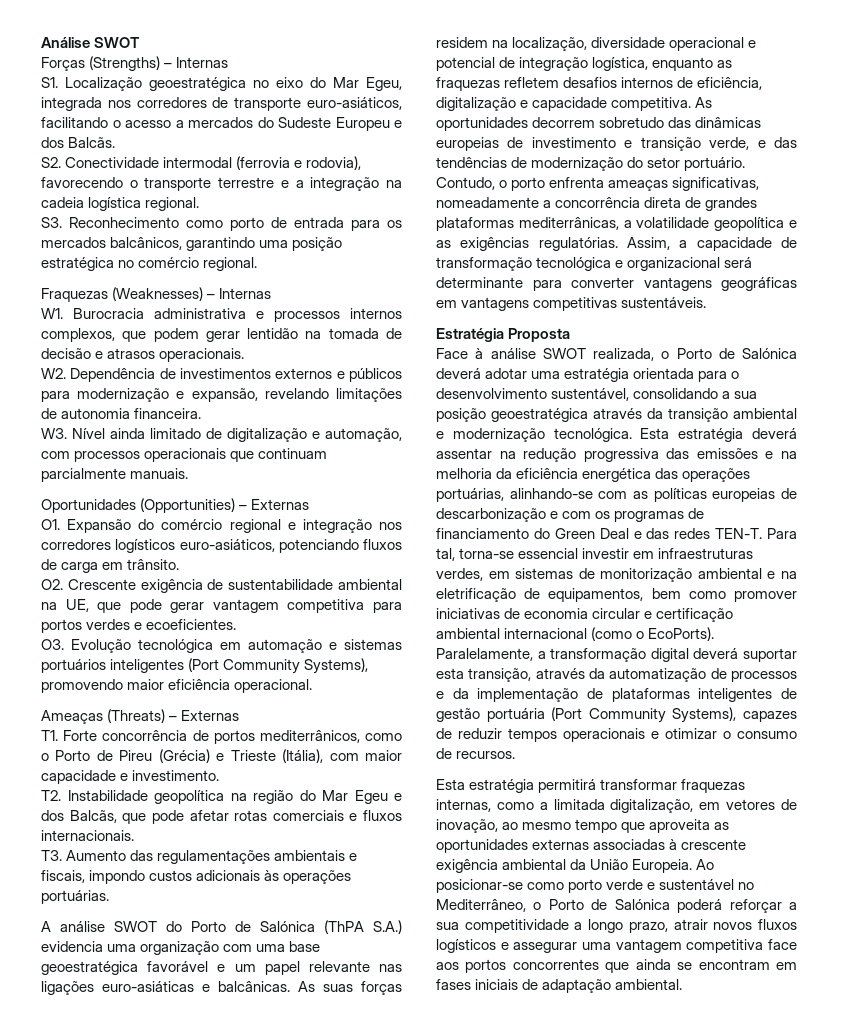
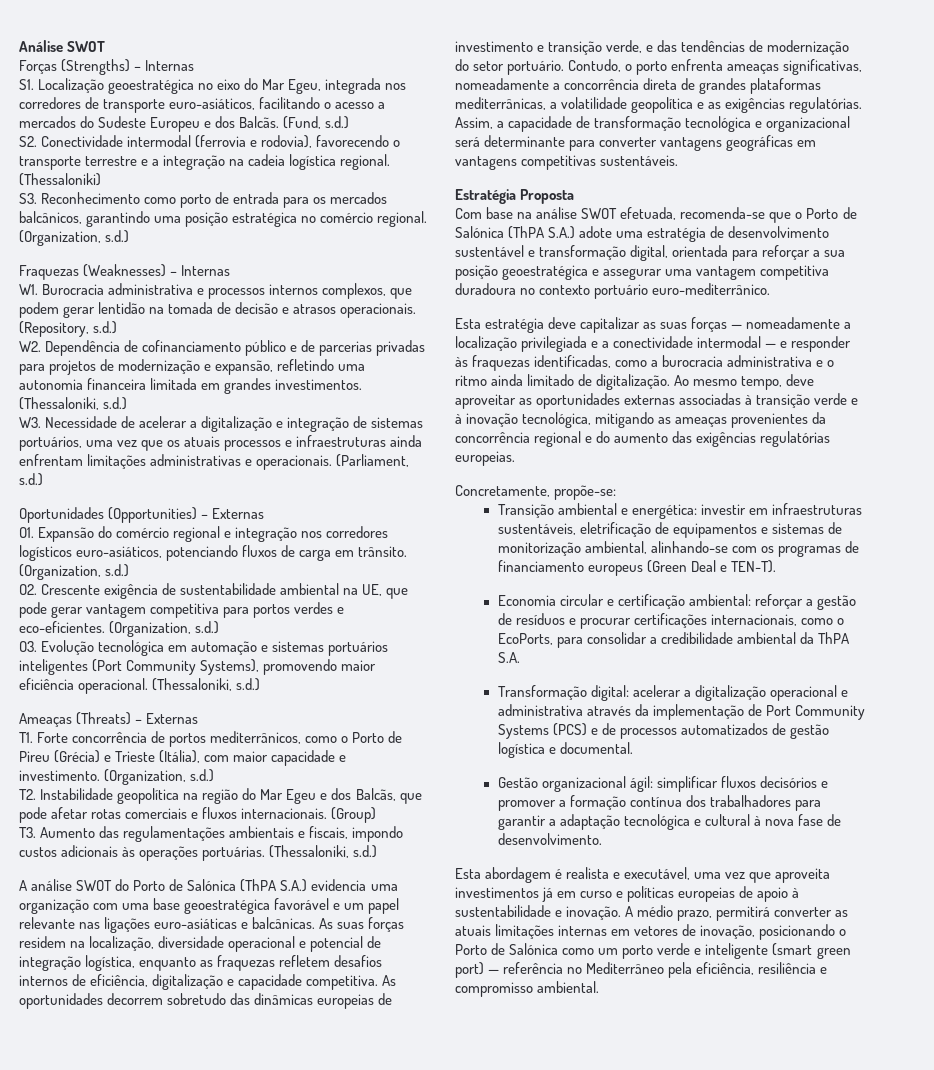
(116, 142) none -> [283,116,350,129] (Fund, s.d.)
(200, 204) none -> [19,173,101,186] (Thessaloniki)
(258, 264) none -> [19,230,130,246] (Organization, s.d.)
(245, 355) none -> [19,321,118,337] (Repository, s.d.)
[180,368,402,382] [41,388,402,402] [41,408,202,419] [41,428,402,442] [41,448,328,462] [41,468,189,482] investimentos externos e públicos para modernização e expansão, revelando limitações de autonomia financeira. // W3. Nível ainda limitado de digitalização e automação, com processos operacionais que continuam parcialmente manuais. -> [142,340,426,356] [19,359,366,375] [19,378,363,394] [19,397,128,410] [19,416,424,432] [19,435,423,451] [19,454,410,470] [19,473,43,486] cofinanciamento público e de parcerias privadas para projetos de modernização e expansão, refletindo uma autonomia financeira limitada em grandes investimentos. (Thessaloniki, s.d.) // W3. Necessidade de acelerar a digitalização e integração de sistemas portuários, uma vez que os atuais processos e infraestruturas ainda enfrentam limitações administrativas e operacionais. (Parliament, s.d.)
(180, 564) none -> [19,564,130,580] (Organization, s.d.)
[146,619,237,630] ecoeficientes. -> [19,621,220,637] eco-eficientes. (Organization, s.d.)
(313, 686) none -> [152,678,261,691] (Thessaloniki, s.d.)
(220, 775) none -> [104,769,215,785] (Organization, s.d.)
(134, 835) none -> [331,807,377,823] (Group)
(109, 897) none -> [269,845,378,858] (Thessaloniki, s.d.)
[436,348,797,361] [436,368,740,382] [436,388,758,401] [436,408,797,422] [436,428,797,442] [436,448,797,462] [436,468,751,482] [436,488,797,502] [436,508,705,522] [436,528,797,539] [436,548,754,561] [436,568,797,582] [436,588,797,602] [436,608,734,622] [436,627,715,641] [436,648,797,662] [436,668,797,682] [436,688,797,702] [436,707,797,723] [436,728,797,742] [436,748,516,759] [436,779,746,793] [436,799,798,813] [436,819,730,833] [436,839,747,853] [436,859,715,873] [436,879,755,893] [436,899,798,913] [436,919,797,933] [436,939,797,953] [436,959,798,973] [436,979,612,993] Face à análise SWOT realizada, o Porto de Salónica deverá adotar uma estratégia orientada para o desenvolvimento sustentável, consolidando a sua posição geoestratégica através da transição ambiental e modernização tecnológica. Esta estratégia deverá assentar na redução progressiva das emissões e na melhoria da eficiência energética das operações portuárias, alinhando-se com as políticas europeias de descarbonização e com os programas de financiamento do Green Deal e das redes TEN-T. Para tal, torna-se essencial investir em infraestruturas verdes, em sistemas de monitorização ambiental e na eletrificação de equipamentos, bem como promover iniciativas de economia circular e certificação ambiental internacional (como o EcoPorts). Paralelamente, a transformação digital deverá suportar esta transição, através da automatização de processos e da implementação de plataformas inteligentes de gestão portuária (Port Community Systems), capazes de reduzir tempos operacionais e otimizar o consumo de recursos. // Esta estratégia permitirá transformar fraquezas internas, como a limitada digitalização, em vetores de inovação, ao mesmo tempo que aproveita as oportunidades externas associadas à crescente exigência ambiental da União Europeia. Ao posicionar-se como porto verde e sustentável no Mediterrâneo, o Porto de Salónica poderá reforçar a sua competitividade a longo prazo, atrair novos fluxos logísticos e assegurar uma vantagem competitiva face aos portos concorrentes que ainda se encontram em fases iniciais de adaptação -> [455,207,857,223] [455,226,830,242] [455,245,846,261] [455,265,830,280] [455,283,771,299] [455,317,852,333] [455,336,852,352] [455,355,835,371] [455,374,815,390] [455,393,859,409] [455,412,827,428] [455,431,831,447] [455,451,515,466] [455,485,617,500] [497,503,862,519] [497,522,842,538] [497,541,859,557] [497,560,776,576] [497,594,856,610] [497,613,844,629] [497,632,849,648] [497,652,520,663] [497,685,848,701] [497,704,865,720] [497,723,829,739] [497,742,633,758] [497,776,828,792] [497,795,821,811] [497,814,842,830] [497,833,602,845] [455,867,831,883] [455,886,800,902] [455,905,849,921] [455,924,847,940] [455,943,851,959] [455,962,828,978] [455,982,533,997] Com base na análise SWOT efetuada, recomenda-se que o Porto de Salónica (ThPA S.A.) adote uma estratégia de desenvolvimento sustentável e transformação digital, orientada para reforçar a sua posição geoestratégica e assegurar uma vantagem competitiva duradoura no contexto portuário euro-mediterrânico. // Esta estratégia deve capitalizar as suas forças — nomeadamente a localização privilegiada e a conectividade intermodal — e responder às fraquezas identificadas, como a burocracia administrativa e o ritmo ainda limitado de digitalização. Ao mesmo tempo, deve aproveitar as oportunidades externas associadas à transição verde e à inovação tecnológica, mitigando as ameaças provenientes da concorrência regional e do aumento das exigências regulatórias europeias. // Concretamente, propõe-se: // Transição ambiental e energética: investir em infraestruturas sustentáveis, eletrificação de equipamentos e sistemas de monitorização ambiental, alinhando-se com os programas de financiamento europeus (Green Deal e TEN-T). // Economia circular e certificação ambiental: reforçar a gestão de resíduos e procurar certificações internacionais, como o EcoPorts, para consolidar a credibilidade ambiental da ThPA S.A. // Transformação digital: acelerar a digitalização operacional e administrativa através da implementação de Port Community Systems (PCS) e de processos automatizados de gestão logística e documental. // Gestão organizacional ágil: simplificar fluxos decisórios e promover a formação contínua dos trabalhadores para garantir a adaptação tecnológica e cultural à nova fase de desenvolvimento. // Esta abordagem é realista e executável, uma vez que aproveita investimentos já em curso e políticas europeias de apoio à sustentabilidade e inovação. A médio prazo, permitirá converter as atuais limitações internas em vetores de inovação, posicionando o Porto de Salónica como um porto verde e inteligente (smart green port) — referência no Mediterrâneo pela eficiência, resiliência e compromisso

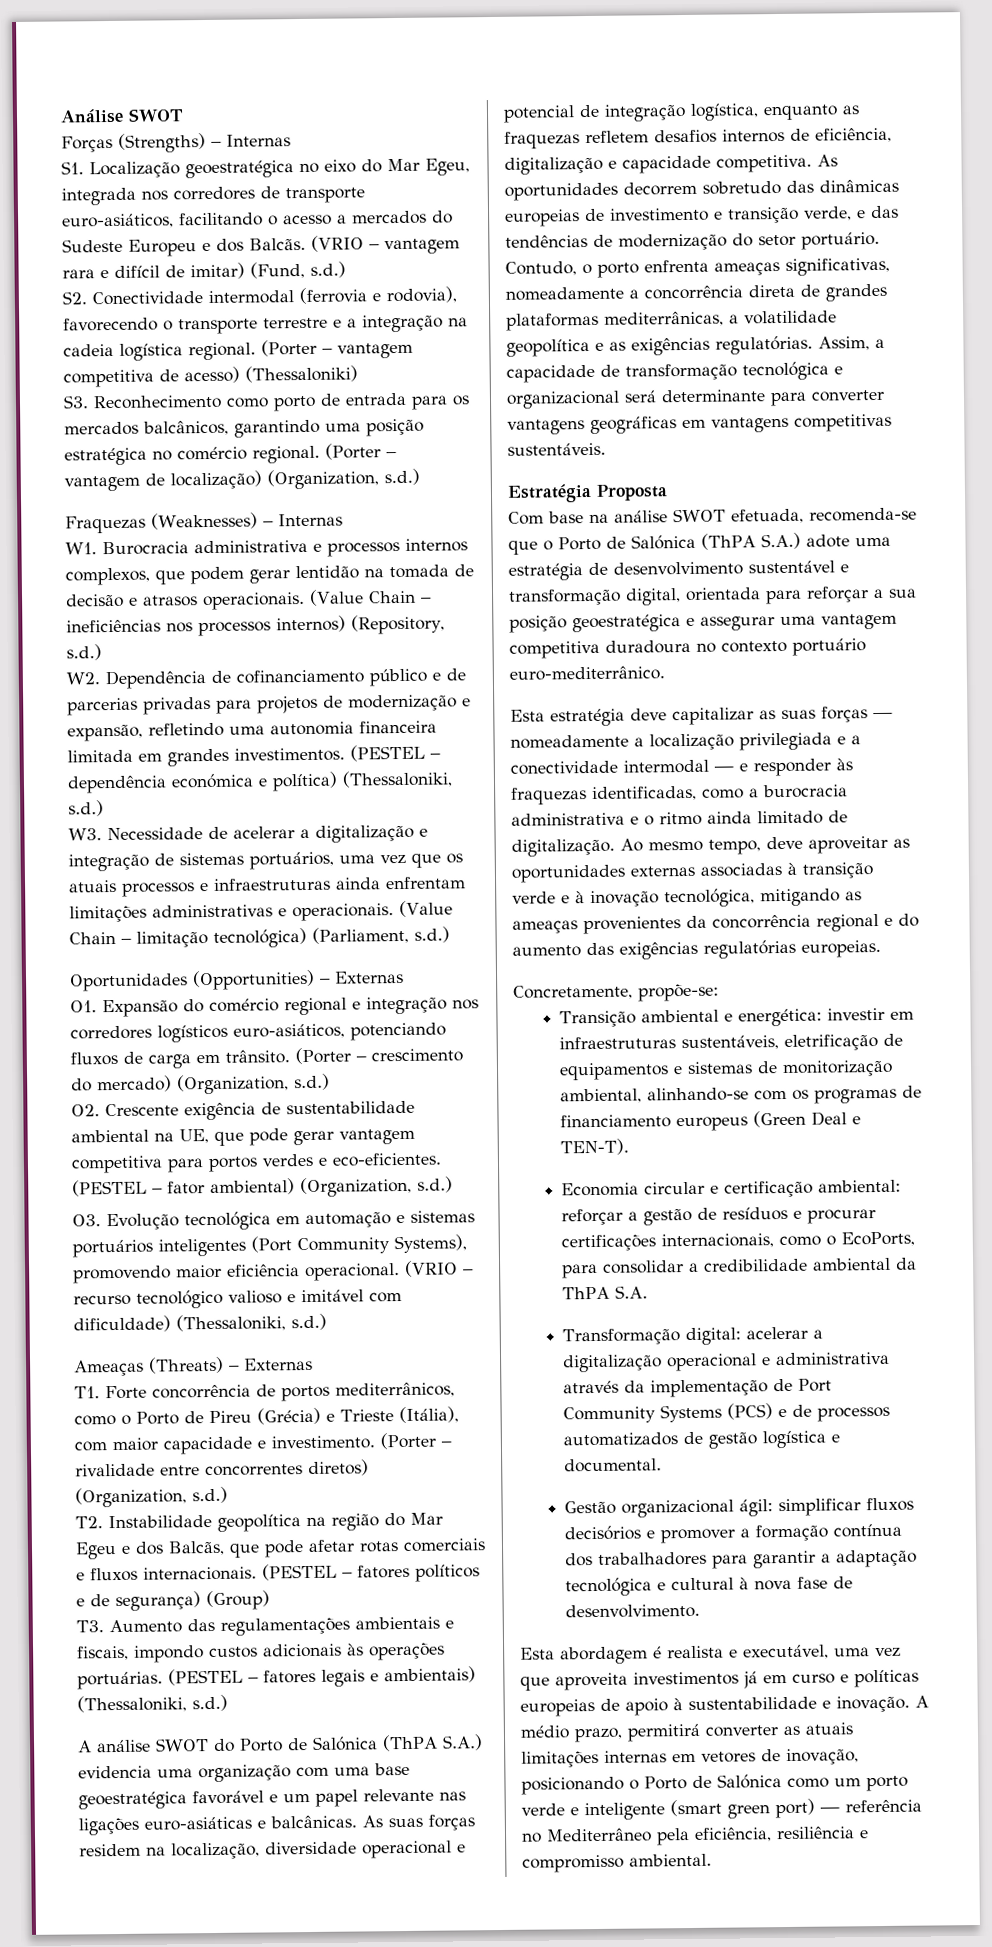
(280, 122) none -> [311,235,460,255] [62,262,245,280] (VRIO – vantagem rara e difícil de imitar)
(391, 162) none -> [261,339,413,359] [63,366,240,388] (Porter – vantagem competitiva de acesso)
(428, 219) none -> [325,443,397,460] [64,470,262,492] (Porter – vantagem de localização)
(417, 310) none -> [309,589,432,606] [66,615,346,637] (Value Chain – ineficiências nos processos internos)
(363, 384) none -> [350,744,441,762] [67,771,338,794] (PESTEL – dependência económica e política)
(333, 462) none -> [399,900,453,918] [69,927,307,948] (Value Chain – limitação tecnológica)
(408, 551) none -> [295,1047,463,1065] [71,1075,172,1093] (Porter – crescimento do mercado)
(105, 627) none -> [72,1178,295,1197] (PESTEL – fator ambiental)
(149, 686) none -> [405,1260,474,1277] [73,1289,402,1309] [73,1315,171,1333] (VRIO – recurso tecnológico valioso e imitável com dificuldade)
(100, 775) none -> [380,1432,452,1450] [75,1459,369,1477] (Porter – rivalidade entre concorrentes diretos)
(328, 813) none -> [262,1563,480,1582] [76,1591,201,1612] (PESTEL – fatores políticos e de segurança)
(266, 853) none -> [168,1666,476,1687] (PESTEL – fatores legais e ambientais)

